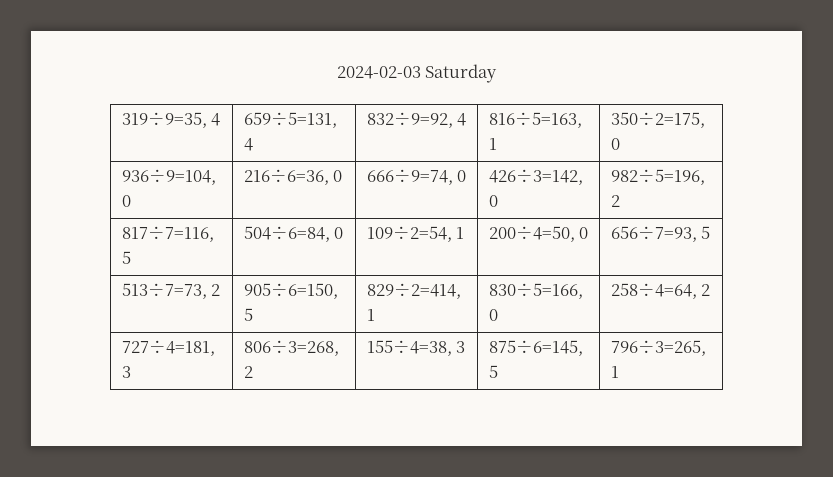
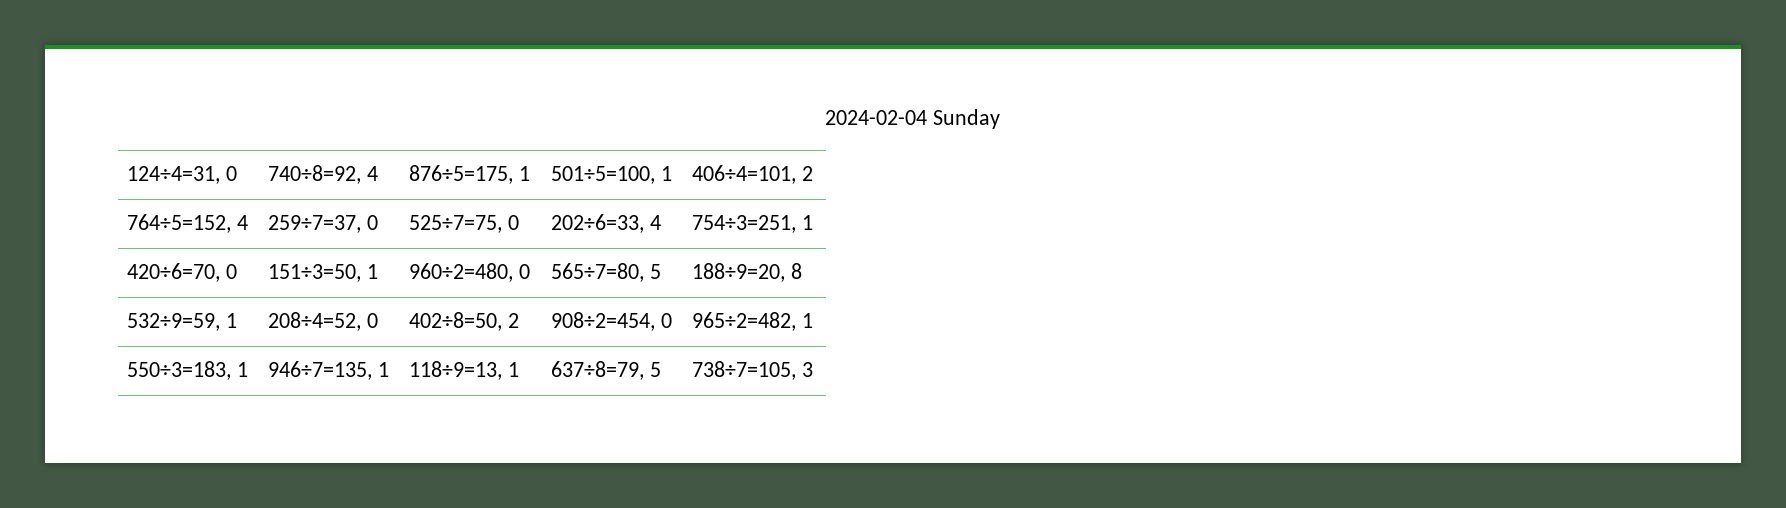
[336,64,498,83] [121,112,221,128] [243,112,337,128] [243,138,253,151] [366,112,467,128] [488,112,582,128] [488,138,497,150] [610,112,705,128] [610,138,620,150] [121,169,216,185] [121,195,131,207] [243,169,343,185] [366,169,467,185] [488,169,583,185] [488,195,498,207] [610,169,705,185] [610,195,620,207] [121,226,214,242] [121,251,131,264] [243,226,344,242] [366,226,465,242] [488,226,589,242] [610,226,711,242] [121,283,221,299] [243,283,338,299] [243,308,253,321] [366,283,461,299] [366,309,375,321] [488,283,583,299] [488,309,498,321] [610,283,711,299] [121,340,215,356] [121,366,131,378] [243,340,339,356] [243,366,253,378] [366,340,466,356] [488,340,583,356] [488,365,498,378] [610,340,706,356] [610,366,619,378] 2024-02-03 Saturday // 319÷9=35, 4 | 659÷5=131, 4 | 832÷9=92, 4 | 816÷5=163, 1 | 350÷2=175, 0 // 936÷9=104, 0 | 216÷6=36, 0 | 666÷9=74, 0 | 426÷3=142, 0 | 982÷5=196, 2 // 817÷7=116, 5 | 504÷6=84, 0 | 109÷2=54, 1 | 200÷4=50, 0 | 656÷7=93, 5 // 513÷7=73, 2 | 905÷6=150, 5 | 829÷2=414, 1 | 830÷5=166, 0 | 258÷4=64, 2 // 727÷4=181, 3 | 806÷3=268, 2 | 155÷4=38, 3 | 875÷6=145, 5 | 796÷3=265, 1 -> [825,109,1000,129] [126,166,237,184] [267,165,378,184] [408,165,530,184] [550,166,672,184] [691,165,813,184] [126,214,248,233] [267,215,378,233] [408,215,519,233] [550,214,661,233] [691,215,813,233] [126,263,237,282] [267,264,378,282] [408,263,530,282] [550,263,661,282] [691,263,802,282] [126,313,237,331] [267,312,378,331] [408,312,519,331] [550,312,672,331] [691,312,813,331] [126,361,248,380] [267,361,389,380] [408,361,519,380] [550,361,661,380] [691,361,813,380] 2024-02-04 Sunday // 124÷4=31, 0 | 740÷8=92, 4 | 876÷5=175, 1 | 501÷5=100, 1 | 406÷4=101, 2 // 764÷5=152, 4 | 259÷7=37, 0 | 525÷7=75, 0 | 202÷6=33, 4 | 754÷3=251, 1 // 420÷6=70, 0 | 151÷3=50, 1 | 960÷2=480, 0 | 565÷7=80, 5 | 188÷9=20, 8 // 532÷9=59, 1 | 208÷4=52, 0 | 402÷8=50, 2 | 908÷2=454, 0 | 965÷2=482, 1 // 550÷3=183, 1 | 946÷7=135, 1 | 118÷9=13, 1 | 637÷8=79, 5 | 738÷7=105, 3

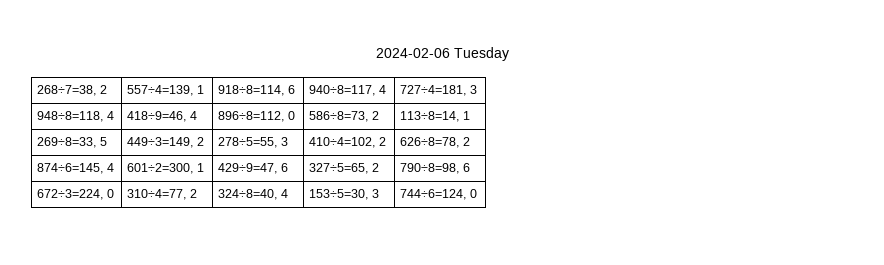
[825,109,1000,129] [126,166,237,184] [267,165,378,184] [408,165,530,184] [550,166,672,184] [691,165,813,184] [126,214,248,233] [267,215,378,233] [408,215,519,233] [550,214,661,233] [691,215,813,233] [126,263,237,282] [267,264,378,282] [408,263,530,282] [550,263,661,282] [691,263,802,282] [126,313,237,331] [267,312,378,331] [408,312,519,331] [550,312,672,331] [691,312,813,331] [126,361,248,380] [267,361,389,380] [408,361,519,380] [550,361,661,380] [691,361,813,380] 2024-02-04 Sunday // 124÷4=31, 0 | 740÷8=92, 4 | 876÷5=175, 1 | 501÷5=100, 1 | 406÷4=101, 2 // 764÷5=152, 4 | 259÷7=37, 0 | 525÷7=75, 0 | 202÷6=33, 4 | 754÷3=251, 1 // 420÷6=70, 0 | 151÷3=50, 1 | 960÷2=480, 0 | 565÷7=80, 5 | 188÷9=20, 8 // 532÷9=59, 1 | 208÷4=52, 0 | 402÷8=50, 2 | 908÷2=454, 0 | 965÷2=482, 1 // 550÷3=183, 1 | 946÷7=135, 1 | 118÷9=13, 1 | 637÷8=79, 5 | 738÷7=105, 3 -> [375,47,509,61] [37,85,107,96] [127,85,204,96] [218,85,295,96] [309,85,386,96] [400,85,477,96] [37,111,114,122] [127,111,197,122] [218,111,295,122] [309,111,379,122] [400,111,470,122] [37,137,107,148] [127,137,204,148] [218,137,288,148] [309,137,386,148] [400,137,470,148] [37,163,114,174] [127,163,204,174] [218,163,288,174] [309,163,379,174] [400,163,470,174] [37,189,114,200] [127,189,197,200] [218,189,288,200] [309,189,379,200] [400,189,477,200] 2024-02-06 Tuesday // 268÷7=38, 2 | 557÷4=139, 1 | 918÷8=114, 6 | 940÷8=117, 4 | 727÷4=181, 3 // 948÷8=118, 4 | 418÷9=46, 4 | 896÷8=112, 0 | 586÷8=73, 2 | 113÷8=14, 1 // 269÷8=33, 5 | 449÷3=149, 2 | 278÷5=55, 3 | 410÷4=102, 2 | 626÷8=78, 2 // 874÷6=145, 4 | 601÷2=300, 1 | 429÷9=47, 6 | 327÷5=65, 2 | 790÷8=98, 6 // 672÷3=224, 0 | 310÷4=77, 2 | 324÷8=40, 4 | 153÷5=30, 3 | 744÷6=124, 0

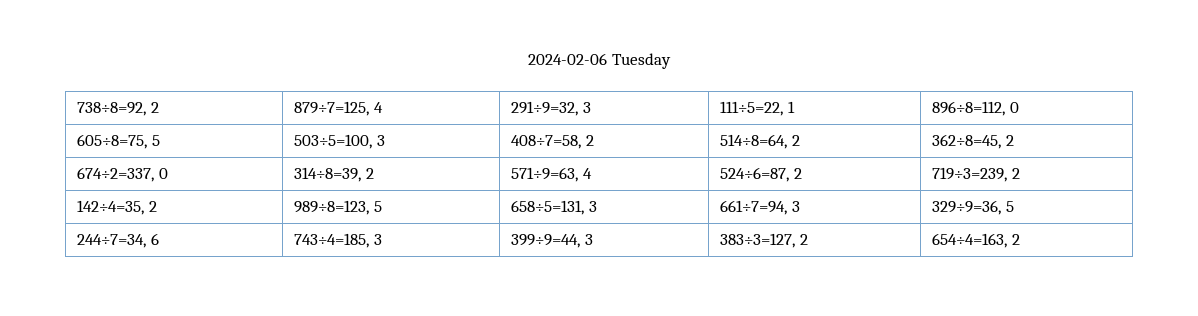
[37,85,107,96] [127,85,204,96] [218,85,295,96] [309,85,386,96] [400,85,477,96] [37,111,114,122] [127,111,197,122] [218,111,295,122] [309,111,379,122] [400,111,470,122] [37,137,107,148] [127,137,204,148] [218,137,288,148] [309,137,386,148] [400,137,470,148] [37,163,114,174] [127,163,204,174] [218,163,288,174] [309,163,379,174] [400,163,470,174] [37,189,114,200] [127,189,197,200] [218,189,288,200] [309,189,379,200] [400,189,477,200] 268÷7=38, 2 | 557÷4=139, 1 | 918÷8=114, 6 | 940÷8=117, 4 | 727÷4=181, 3 // 948÷8=118, 4 | 418÷9=46, 4 | 896÷8=112, 0 | 586÷8=73, 2 | 113÷8=14, 1 // 269÷8=33, 5 | 449÷3=149, 2 | 278÷5=55, 3 | 410÷4=102, 2 | 626÷8=78, 2 // 874÷6=145, 4 | 601÷2=300, 1 | 429÷9=47, 6 | 327÷5=65, 2 | 790÷8=98, 6 // 672÷3=224, 0 | 310÷4=77, 2 | 324÷8=40, 4 | 153÷5=30, 3 | 744÷6=124, 0 -> [77,102,159,116] [294,101,383,116] [511,101,591,116] [720,101,795,116] [932,101,1019,116] [77,134,160,149] [294,134,385,149] [511,135,594,149] [720,134,800,149] [932,134,1014,149] [77,167,168,182] [294,167,374,182] [511,167,592,182] [720,167,802,182] [932,167,1020,182] [77,200,157,215] [294,200,382,215] [511,200,597,215] [720,200,800,215] [932,200,1014,215] [77,233,159,248] [294,233,382,248] [511,234,593,248] [720,233,808,248] [932,233,1020,248] 738÷8=92, 2 | 879÷7=125, 4 | 291÷9=32, 3 | 111÷5=22, 1 | 896÷8=112, 0 // 605÷8=75, 5 | 503÷5=100, 3 | 408÷7=58, 2 | 514÷8=64, 2 | 362÷8=45, 2 // 674÷2=337, 0 | 314÷8=39, 2 | 571÷9=63, 4 | 524÷6=87, 2 | 719÷3=239, 2 // 142÷4=35, 2 | 989÷8=123, 5 | 658÷5=131, 3 | 661÷7=94, 3 | 329÷9=36, 5 // 244÷7=34, 6 | 743÷4=185, 3 | 399÷9=44, 3 | 383÷3=127, 2 | 654÷4=163, 2

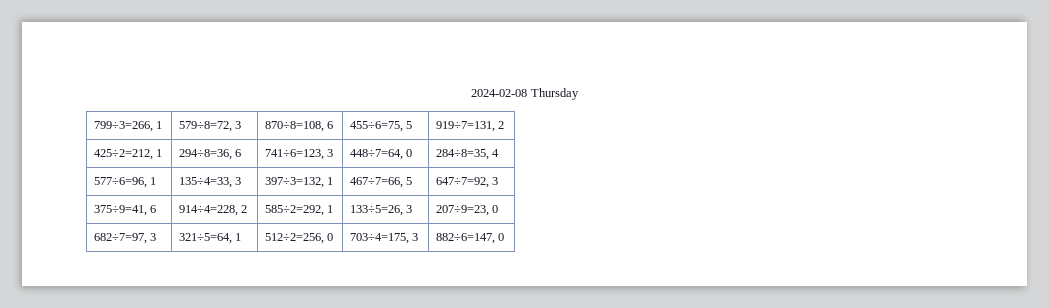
[528,53,671,69] [77,102,159,116] [294,101,383,116] [511,101,591,116] [720,101,795,116] [932,101,1019,116] [77,134,160,149] [294,134,385,149] [511,135,594,149] [720,134,800,149] [932,134,1014,149] [77,167,168,182] [294,167,374,182] [511,167,592,182] [720,167,802,182] [932,167,1020,182] [77,200,157,215] [294,200,382,215] [511,200,597,215] [720,200,800,215] [932,200,1014,215] [77,233,159,248] [294,233,382,248] [511,234,593,248] [720,233,808,248] [932,233,1020,248] 2024-02-06 Tuesday // 738÷8=92, 2 | 879÷7=125, 4 | 291÷9=32, 3 | 111÷5=22, 1 | 896÷8=112, 0 // 605÷8=75, 5 | 503÷5=100, 3 | 408÷7=58, 2 | 514÷8=64, 2 | 362÷8=45, 2 // 674÷2=337, 0 | 314÷8=39, 2 | 571÷9=63, 4 | 524÷6=87, 2 | 719÷3=239, 2 // 142÷4=35, 2 | 989÷8=123, 5 | 658÷5=131, 3 | 661÷7=94, 3 | 329÷9=36, 5 // 244÷7=34, 6 | 743÷4=185, 3 | 399÷9=44, 3 | 383÷3=127, 2 | 654÷4=163, 2 -> [471,88,579,100] [93,121,163,132] [178,121,242,132] [264,121,334,132] [349,121,413,132] [435,121,505,132] [93,149,163,160] [178,149,242,160] [264,149,334,160] [349,149,413,160] [435,149,500,160] [93,177,157,188] [178,177,242,188] [264,177,334,188] [349,177,413,188] [435,177,499,188] [93,205,157,216] [178,205,248,216] [264,205,334,216] [349,205,413,216] [435,205,499,216] [93,233,157,244] [178,233,242,244] [264,233,334,244] [349,233,419,244] [435,233,505,244] 2024-02-08 Thursday // 799÷3=266, 1 | 579÷8=72, 3 | 870÷8=108, 6 | 455÷6=75, 5 | 919÷7=131, 2 // 425÷2=212, 1 | 294÷8=36, 6 | 741÷6=123, 3 | 448÷7=64, 0 | 284÷8=35, 4 // 577÷6=96, 1 | 135÷4=33, 3 | 397÷3=132, 1 | 467÷7=66, 5 | 647÷7=92, 3 // 375÷9=41, 6 | 914÷4=228, 2 | 585÷2=292, 1 | 133÷5=26, 3 | 207÷9=23, 0 // 682÷7=97, 3 | 321÷5=64, 1 | 512÷2=256, 0 | 703÷4=175, 3 | 882÷6=147, 0

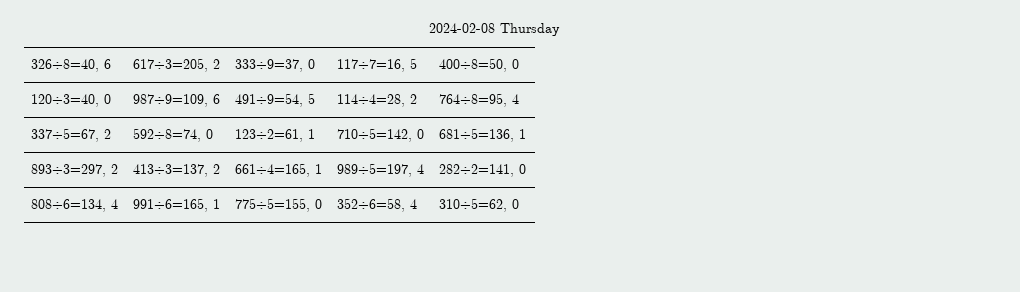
[93,121,163,132] [178,121,242,132] [264,121,334,132] [349,121,413,132] [435,121,505,132] [93,149,163,160] [178,149,242,160] [264,149,334,160] [349,149,413,160] [435,149,500,160] [93,177,157,188] [178,177,242,188] [264,177,334,188] [349,177,413,188] [435,177,499,188] [93,205,157,216] [178,205,248,216] [264,205,334,216] [349,205,413,216] [435,205,499,216] [93,233,157,244] [178,233,242,244] [264,233,334,244] [349,233,419,244] [435,233,495,244] 799÷3=266, 1 | 579÷8=72, 3 | 870÷8=108, 6 | 455÷6=75, 5 | 919÷7=131, 2 // 425÷2=212, 1 | 294÷8=36, 6 | 741÷6=123, 3 | 448÷7=64, 0 | 284÷8=35, 4 // 577÷6=96, 1 | 135÷4=33, 3 | 397÷3=132, 1 | 467÷7=66, 5 | 647÷7=92, 3 // 375÷9=41, 6 | 914÷4=228, 2 | 585÷2=292, 1 | 133÷5=26, 3 | 207÷9=23, 0 // 682÷7=97, 3 | 321÷5=64, 1 | 512÷2=256, 0 | 703÷4=175, 3 | 882÷6=147, -> [31,59,112,72] [133,58,221,72] [235,59,316,72] [337,58,418,72] [439,58,520,72] [31,94,112,107] [133,94,221,107] [235,93,316,107] [337,94,418,107] [439,93,520,107] [31,128,112,142] [133,128,214,142] [235,129,316,142] [337,128,425,142] [439,128,527,142] [31,164,119,177] [133,164,221,177] [235,163,323,177] [337,163,425,177] [439,164,527,177] [31,199,119,212] [133,198,221,212] [235,198,323,212] [337,198,418,212] [439,198,508,212] 326÷8=40, 6 | 617÷3=205, 2 | 333÷9=37, 0 | 117÷7=16, 5 | 400÷8=50, 0 // 120÷3=40, 0 | 987÷9=109, 6 | 491÷9=54, 5 | 114÷4=28, 2 | 764÷8=95, 4 // 337÷5=67, 2 | 592÷8=74, 0 | 123÷2=61, 1 | 710÷5=142, 0 | 681÷5=136, 1 // 893÷3=297, 2 | 413÷3=137, 2 | 661÷4=165, 1 | 989÷5=197, 4 | 282÷2=141, 0 // 808÷6=134, 4 | 991÷6=165, 1 | 775÷5=155, 0 | 352÷6=58, 4 | 310÷5=62,

